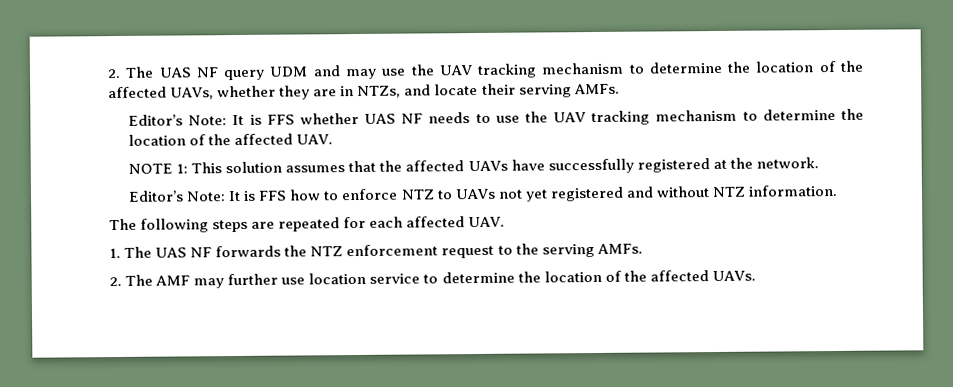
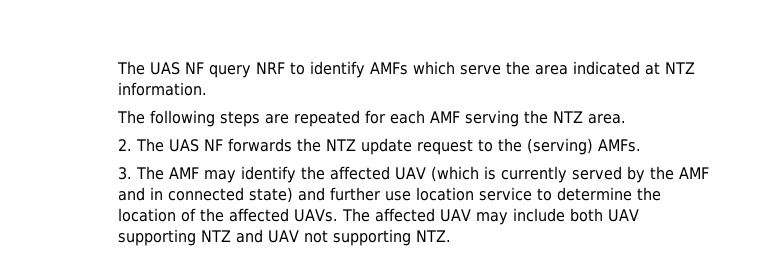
[107,68,122,79] 2. -> (117, 68) none
[269,60,863,80] [108,83,620,100] [128,108,864,126] [128,133,334,146] [128,157,819,174] [128,186,710,202] UDM and may use the UAV tracking mechanism to determine the location of the affected UAVs, whether they are in NTZs, and locate their serving AMFs. // Editor’s Note: It is FFS whether UAS NF needs to use the UAV tracking mechanism to determine the location of the affected UAV. // NOTE 1: This solution assumes that the affected UAVs have successfully registered at the network. // Editor’s Note: It is FFS how to enforce NTZ to UAVs not yet registered and without -> [256,61,661,78] NRF to identify AMFs which serve the area indicated at
[406,216,506,228] [109,247,122,259] affected UAV. // 1. -> [430,110,627,127] [118,139,133,151] AMF serving the NTZ area. // 2.
[346,244,439,257] enforcement -> [361,138,413,155] update
[541,243,643,258] [109,276,123,287] serving AMFs. // 2. -> [527,138,642,155] [118,167,133,180] (serving) AMFs. // 3.
(225, 283) none -> [241,166,710,183] [118,187,326,203] identify the affected UAV (which is currently served by the AMF and in connected state) and
(756, 276) none -> [342,208,640,225] [118,229,452,246] The affected UAV may include both UAV supporting NTZ and UAV not supporting NTZ.

